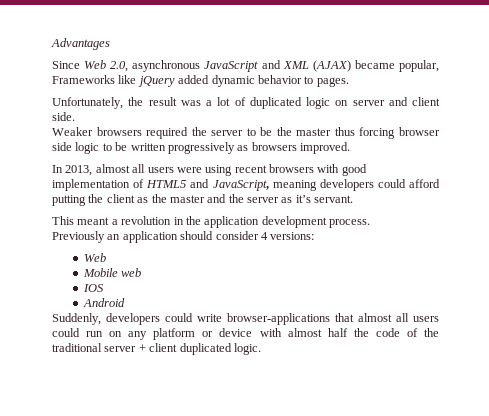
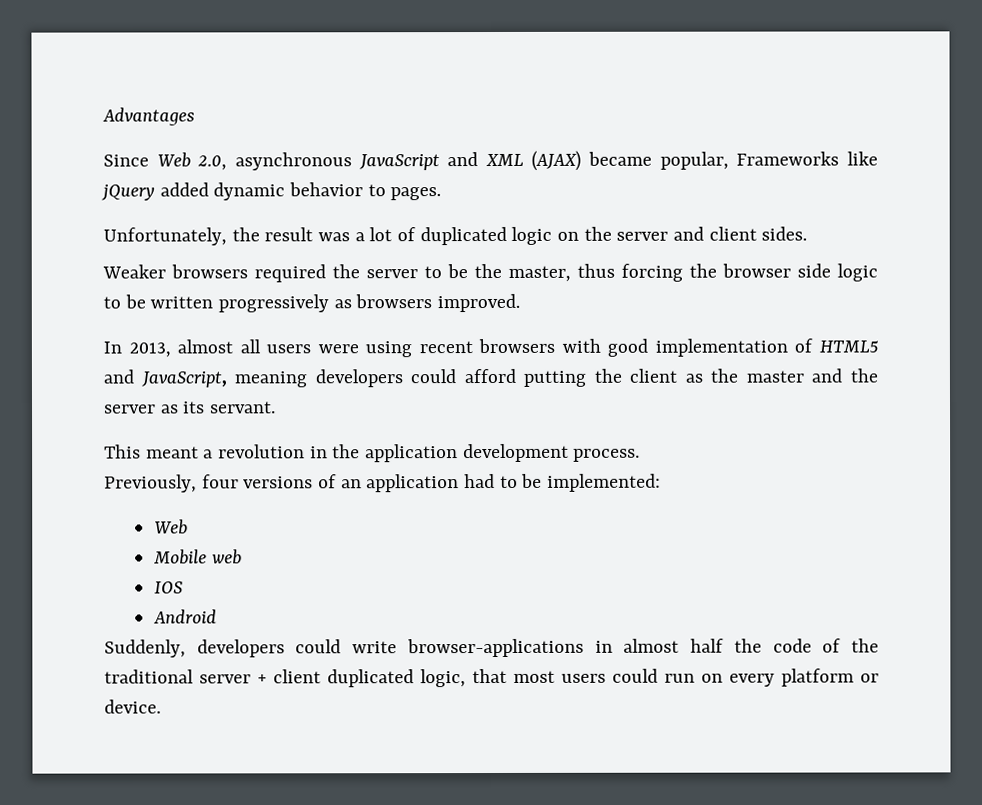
(349, 103) none -> [583,226,612,241] the
[52,112,75,121] side. -> [761,226,808,241] sides.
[296,128,332,136] master -> [508,265,571,282] master,
(396, 133) none -> [689,263,717,278] the
[295,195,311,203] it’s -> [182,401,206,414] its
[52,231,315,243] Previously an application should consider 4 versions: -> [104,473,662,493] Previously, four versions of an application had to be implemented:
[335,313,439,322] [52,328,282,340] that almost all users could run on any platform or device with -> [594,640,613,653] in
[233,343,261,355] logic. -> [420,668,879,688] [104,699,161,714] logic, that most users could run on every platform or device.

